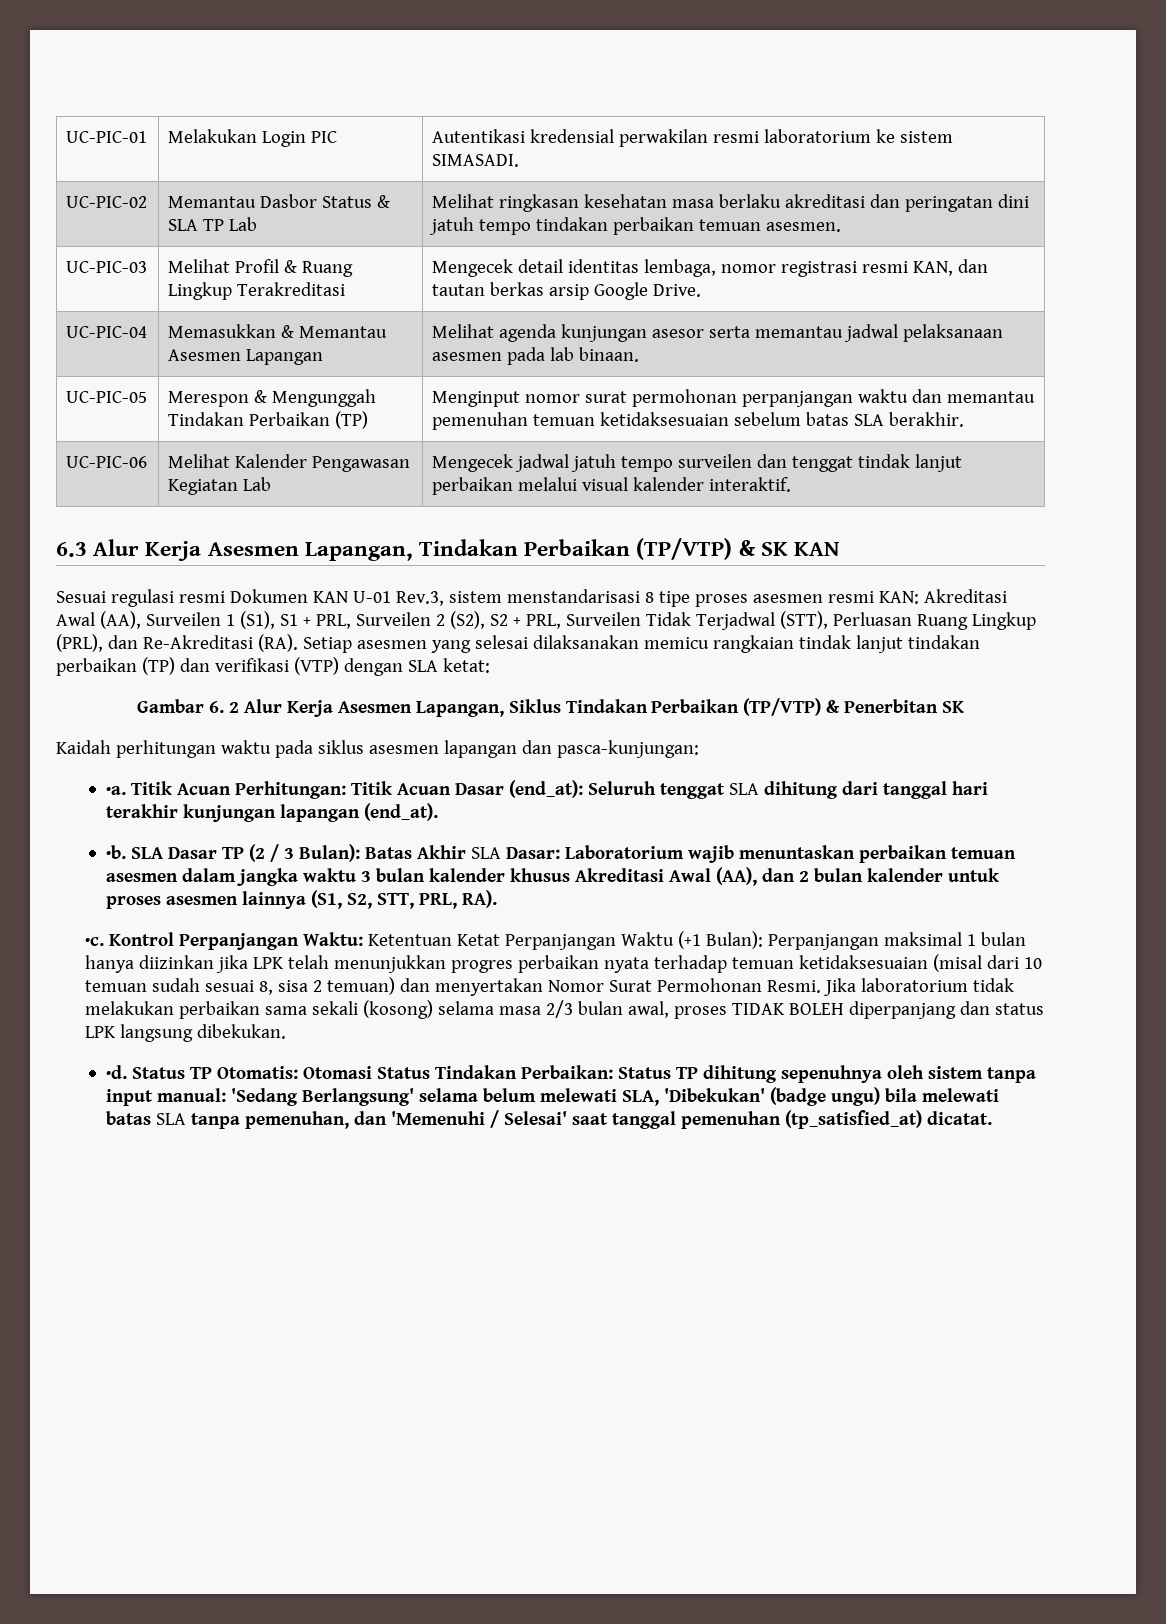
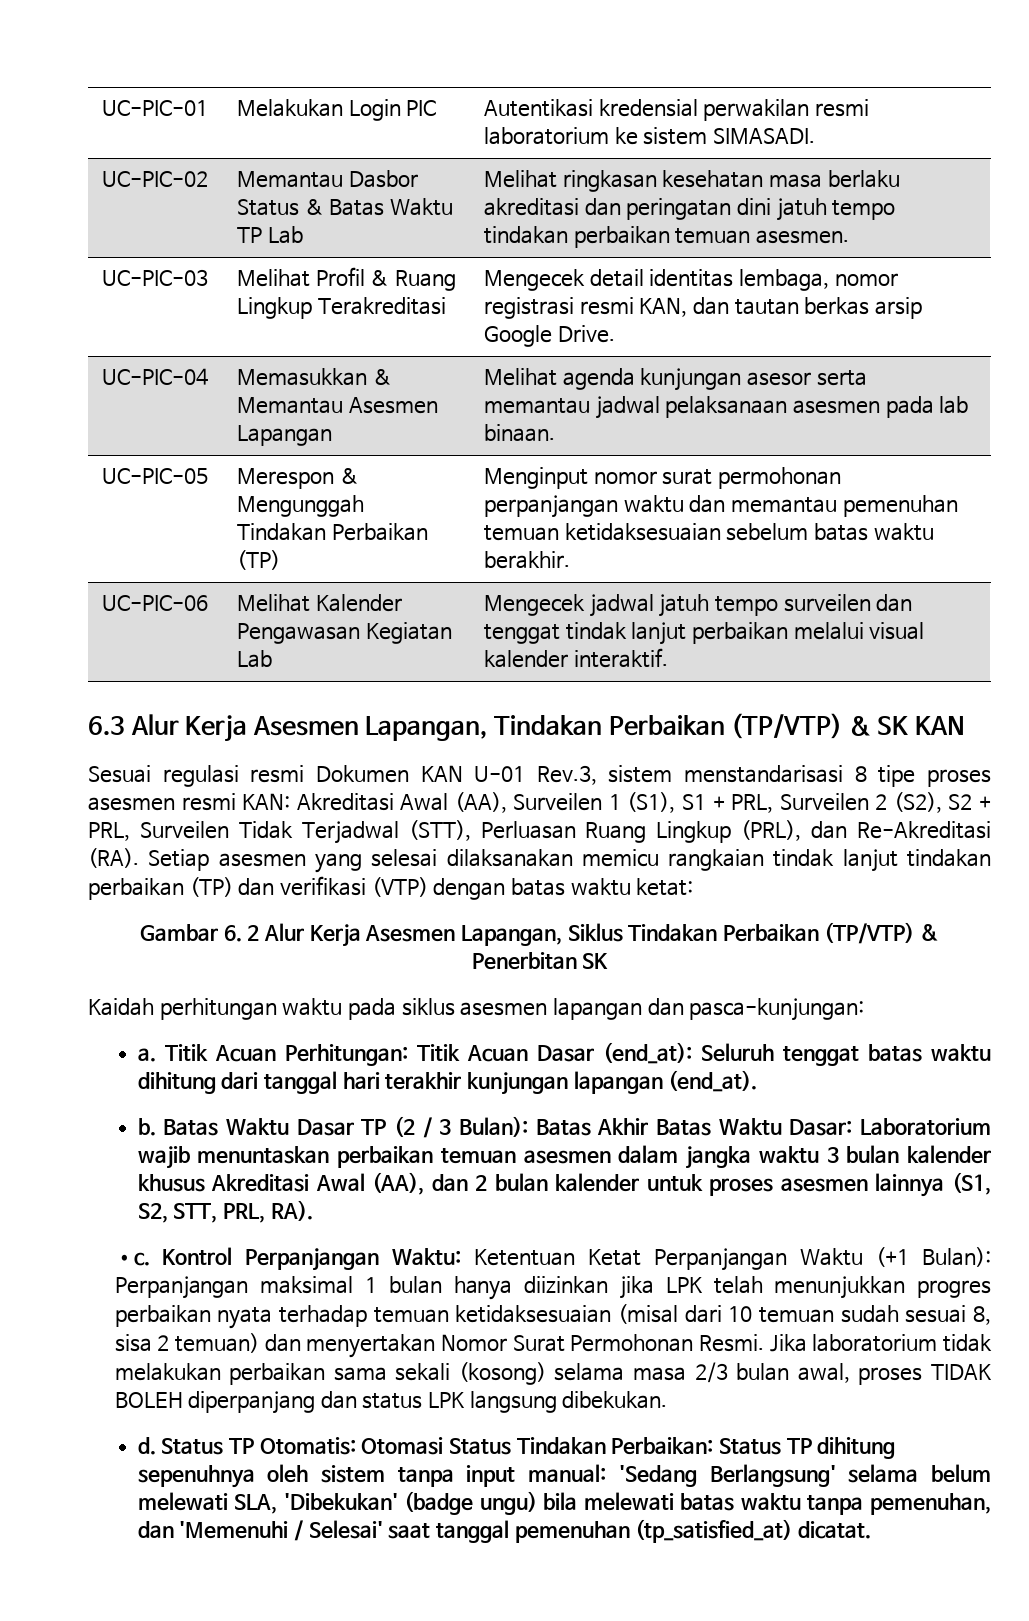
[168,219,199,231] SLA -> [329,198,454,216] Batas Waktu
[854,414,885,426] SLA -> [873,523,934,541] waktu
[407,660,438,672] SLA -> [510,878,631,896] batas waktu
[105,786,126,795] •a. -> [137,1048,156,1062] a.
[728,783,759,795] SLA -> [867,1044,992,1062] batas waktu
[105,845,163,859] •b. SLA -> [137,1118,289,1136] b. Batas Waktu
[470,847,501,859] SLA -> [656,1118,782,1136] Batas Waktu
[105,1065,127,1079] •d. -> [137,1437,156,1455] d.
[155,1113,186,1125] SLA -> [740,1493,801,1510] waktu

